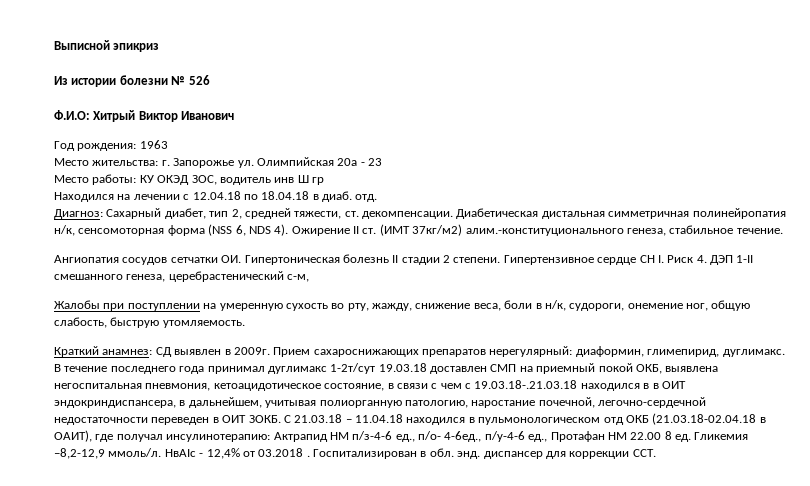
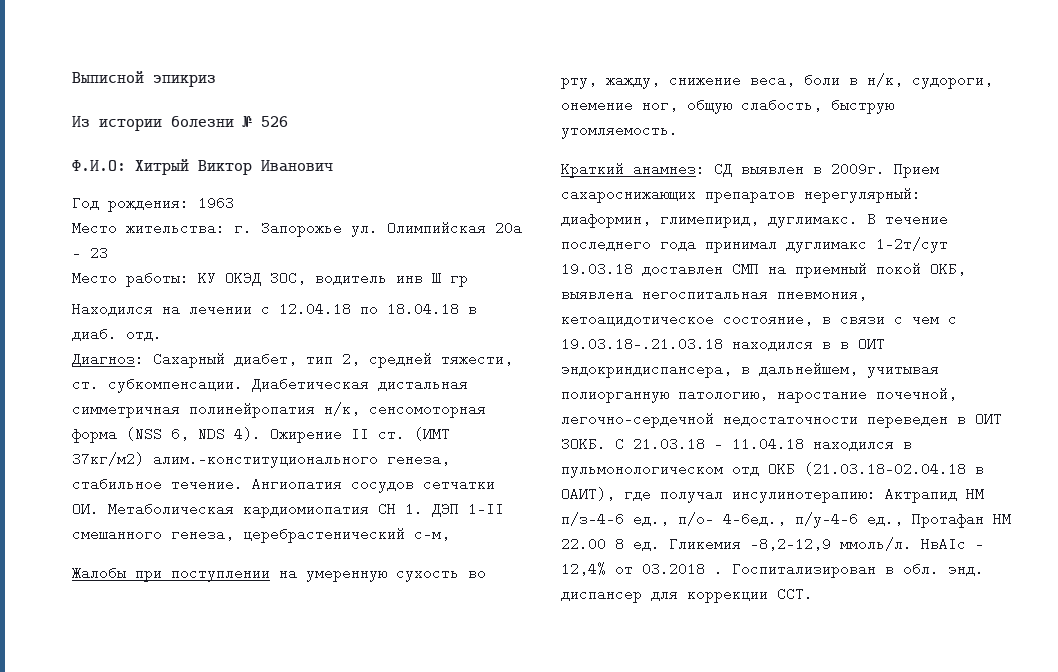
[362,211,453,219] декомпенсации. -> [108,375,243,393] субкомпенсации.
(783, 231) // -> (243, 483) none
[244,254,707,265] Гипертоническая болезнь II стадии 2 степени. Гипертензивное сердце СН I. Риск 4. -> [108,500,423,518] Метаболическая кардиомиопатия СН 1.

